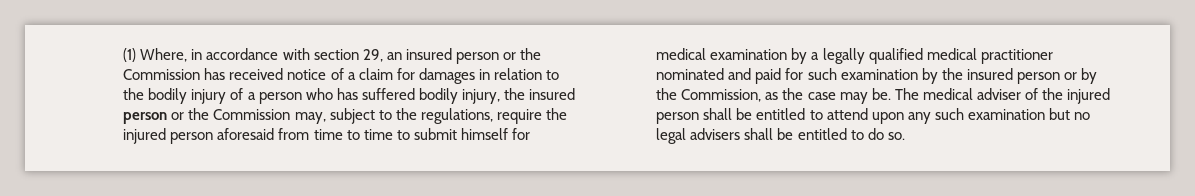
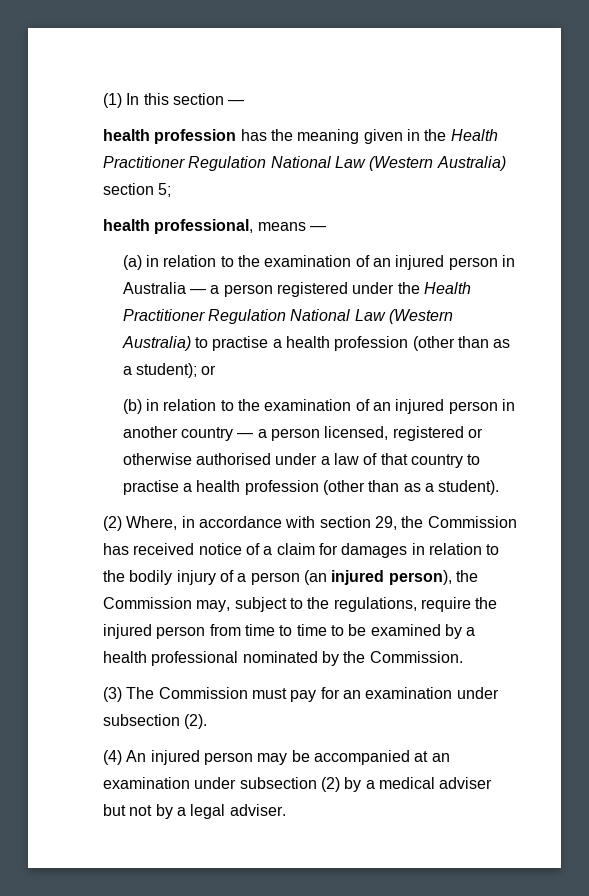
(137, 55) none -> [126,93,245,105] [103,129,498,144] [103,156,506,171] [103,183,172,197] [103,219,327,234] [122,255,515,270] [122,282,471,297] [122,309,454,324] [121,336,511,351] [122,363,217,378] [122,399,515,414] [122,426,483,441] [122,453,481,468] [122,480,500,495] [103,516,123,531] In this section — // health profession has the meaning given in the Health Practitioner Regulation National Law (Western Australia) section 5; // health professional, means — // (a) in relation to the examination of an injured person in Australia — a person registered under the Health Practitioner Regulation National Law (Western Australia) to practise a health profession (other than as a student); or // (b) in relation to the examination of an injured person in another country — a person licensed, registered or otherwise authorised under a law of that country to practise a health profession (other than as a student). // (2)
[386,48,516,64] an insured person or -> (398, 523) none
[305,88,575,104] [123,112,185,124] who has suffered bodily injury, the insured person or -> [304,570,452,585] (an injured person),
[217,128,275,140] aforesaid -> (206, 632) none
[413,128,530,140] [656,48,1053,64] [656,68,1097,84] [656,88,1110,104] [656,108,1090,124] [656,128,905,144] submit himself for medical examination by a legally qualified medical practitioner nominated and paid for such examination by the insured person or by the Commission, as the case may be. The medical adviser of the injured person shall be entitled to attend upon any such examination but no legal advisers shall be entitled to do so. -> [348,624,476,639] [103,651,463,666] [103,687,499,702] [103,714,208,729] [103,750,450,765] [103,777,493,792] [103,804,286,819] be examined by a health professional nominated by the Commission. // (3) The Commission must pay for an examination under subsection (2). // (4) An injured person may be accompanied at an examination under subsection (2) by a medical adviser but not by a legal adviser.

